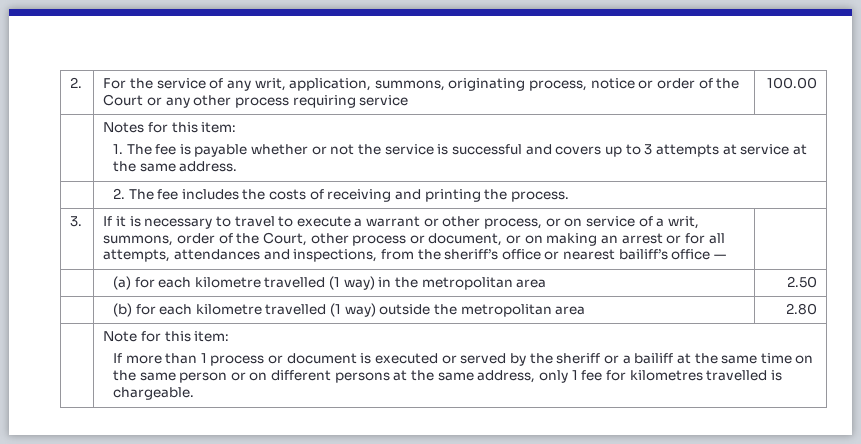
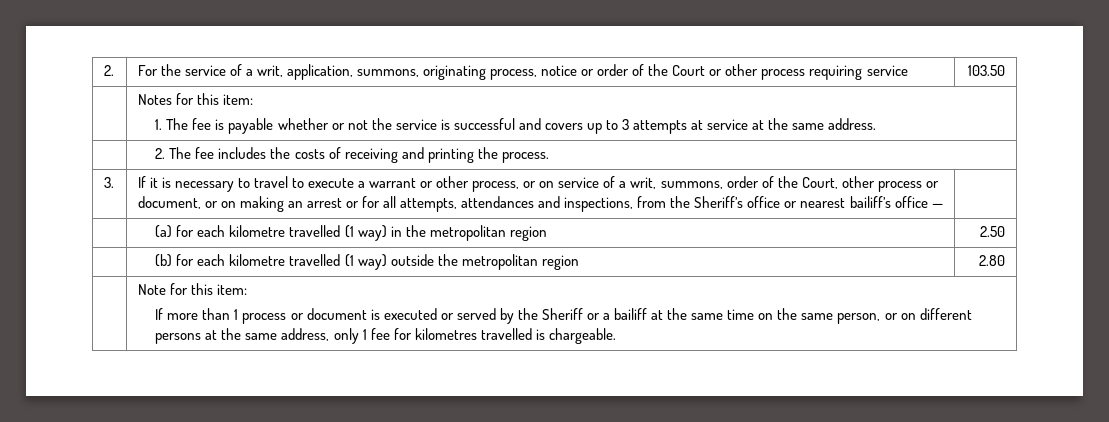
[226,80,251,91] any -> [245,69,253,76] a
[165,97,190,108] any -> (723, 72) none
[766,77,817,89] 100.00 -> [968,65,1006,76] 103.50
[444,249,499,260] sheriff’s -> [694,196,744,208] Sheriff’s
[516,279,547,288] area -> [509,226,547,241] region
[555,306,586,315] area -> [541,255,579,270] region
[556,353,601,364] sheriff -> [541,308,583,320] Sheriff
[179,372,228,383] person -> [837,313,881,324] person,

